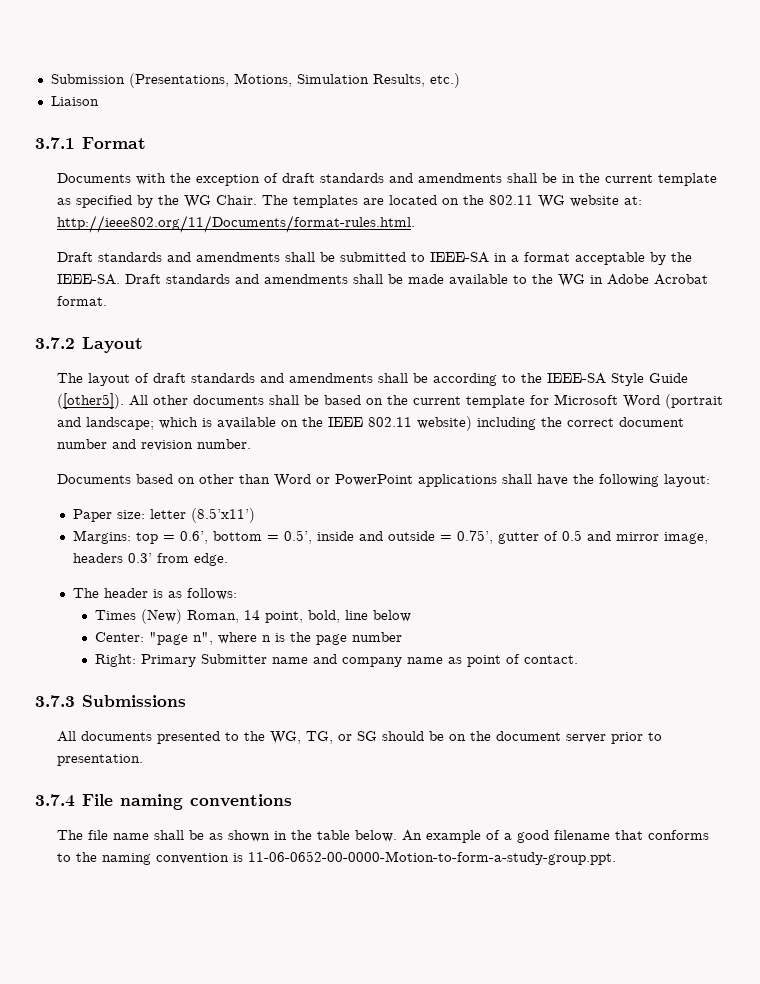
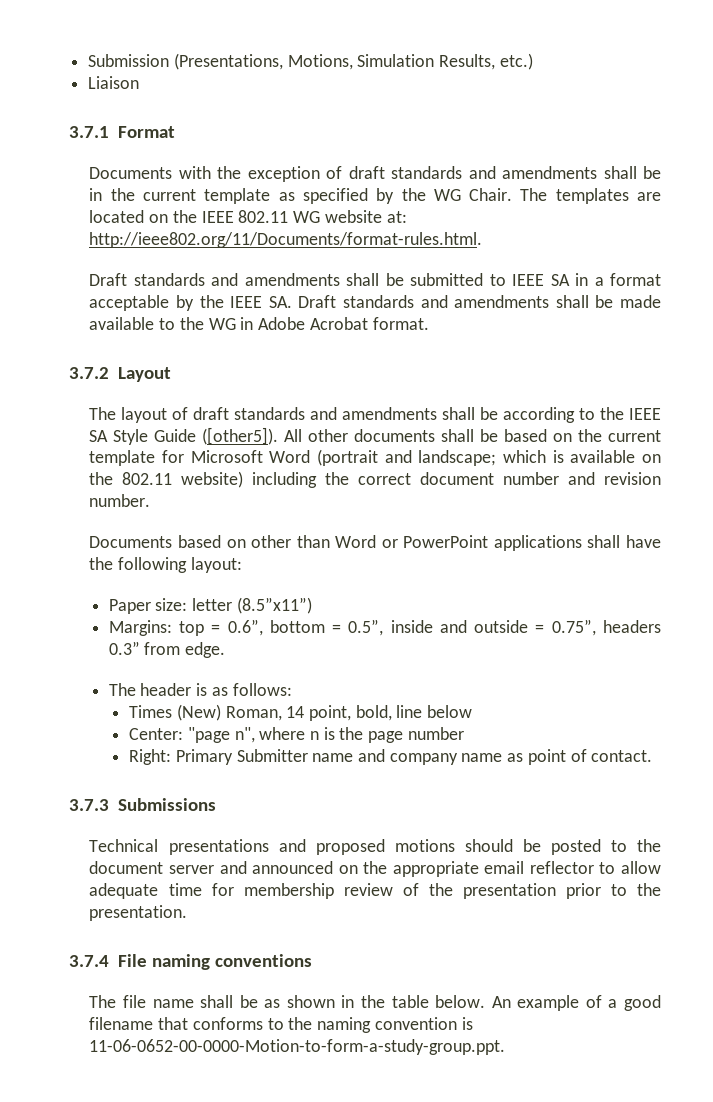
(485, 200) none -> [201,211,234,223] IEEE
[430,252,490,263] IEEE-SA -> [512,274,570,286] IEEE SA
[57,274,121,285] IEEE-SA. -> [230,296,292,308] IEEE SA.
[547,373,607,384] IEEE-SA -> [628,408,661,420] [89,430,109,442] IEEE SA
[328,417,364,427] IEEE -> (114, 478) none
[191,508,256,523] (8.5’x11’) -> [236,597,312,614] (8.5”x11”)
[180,531,209,544] 0.6’, -> [227,619,263,636] 0.6”,
[284,530,313,544] 0.5’, -> [348,619,384,636] 0.5”,
[457,530,709,544] [73,553,153,563] 0.75’, gutter of 0.5 and mirror image, headers 0.3’ -> [551,619,661,636] [108,641,140,655] 0.75”, headers 0.3”
[57,731,607,744] All documents presented to the WG, TG, or SG should be on the document server -> [89,839,661,855] [89,861,661,877] [89,883,556,899] Technical presentations and proposed motions should be posted to the document server and announced on the appropriate email reflector to allow adequate time for membership review of the presentation
(663, 736) none -> [636,883,661,896] the

